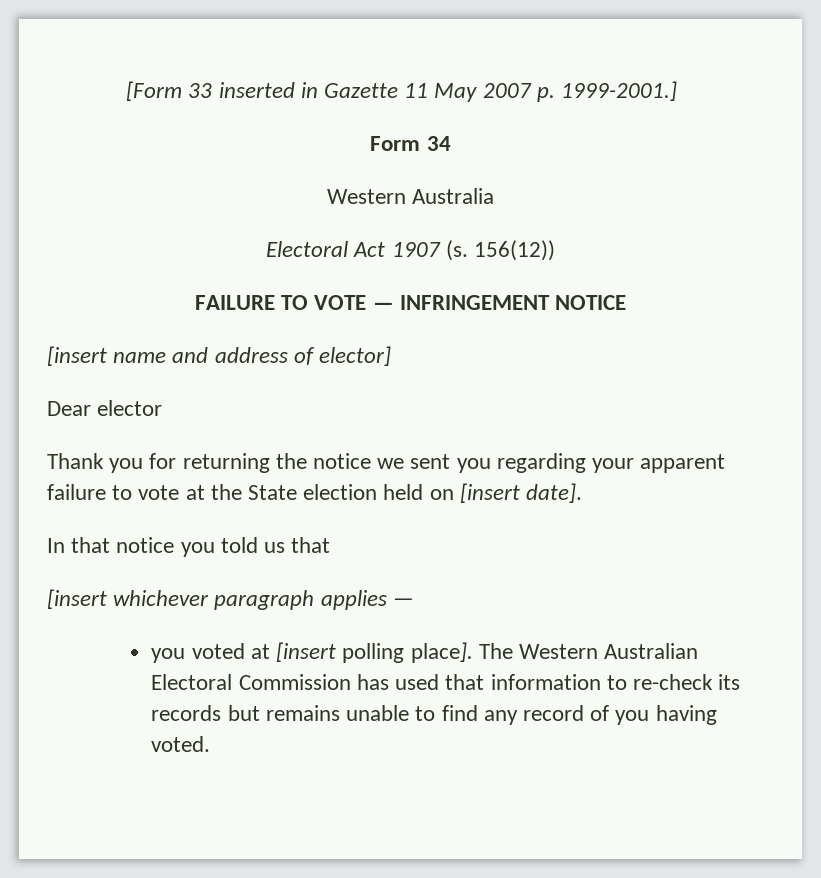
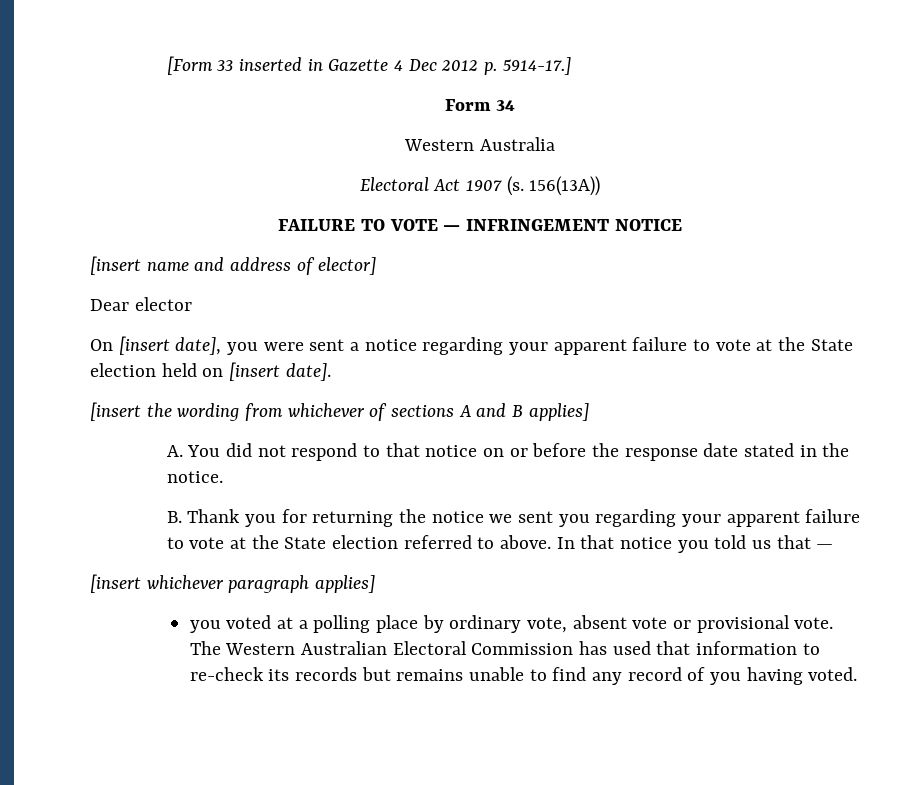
[404,81,678,102] 11 May 2007 p. 1999-2001.] -> [393,57,571,75] 4 Dec 2012 p. 5914-17.]
[473,240,555,261] 156(12)) -> [529,176,601,196] 156(13A))
(163, 408) none -> [90,336,853,355] [90,362,331,381] [90,402,589,421] [166,443,850,461] [166,471,223,483] [166,511,182,523] On [insert date], you were sent a notice regarding your apparent failure to vote at the State election held on [insert date]. // [insert the wording from whichever of sections A and B applies] // A. You did not respond to that notice on or before the response date stated in the notice. // B.
[383,483,583,503] held on [insert date]. // -> [403,535,551,549] referred to above.
(331, 545) none -> [816,544,834,549] —
[320,590,414,610] applies — -> [315,575,376,593] applies]
[276,642,473,663] [insert polling place]. -> [298,615,834,633] a polling place by ordinary vote, absent vote or provisional vote.

